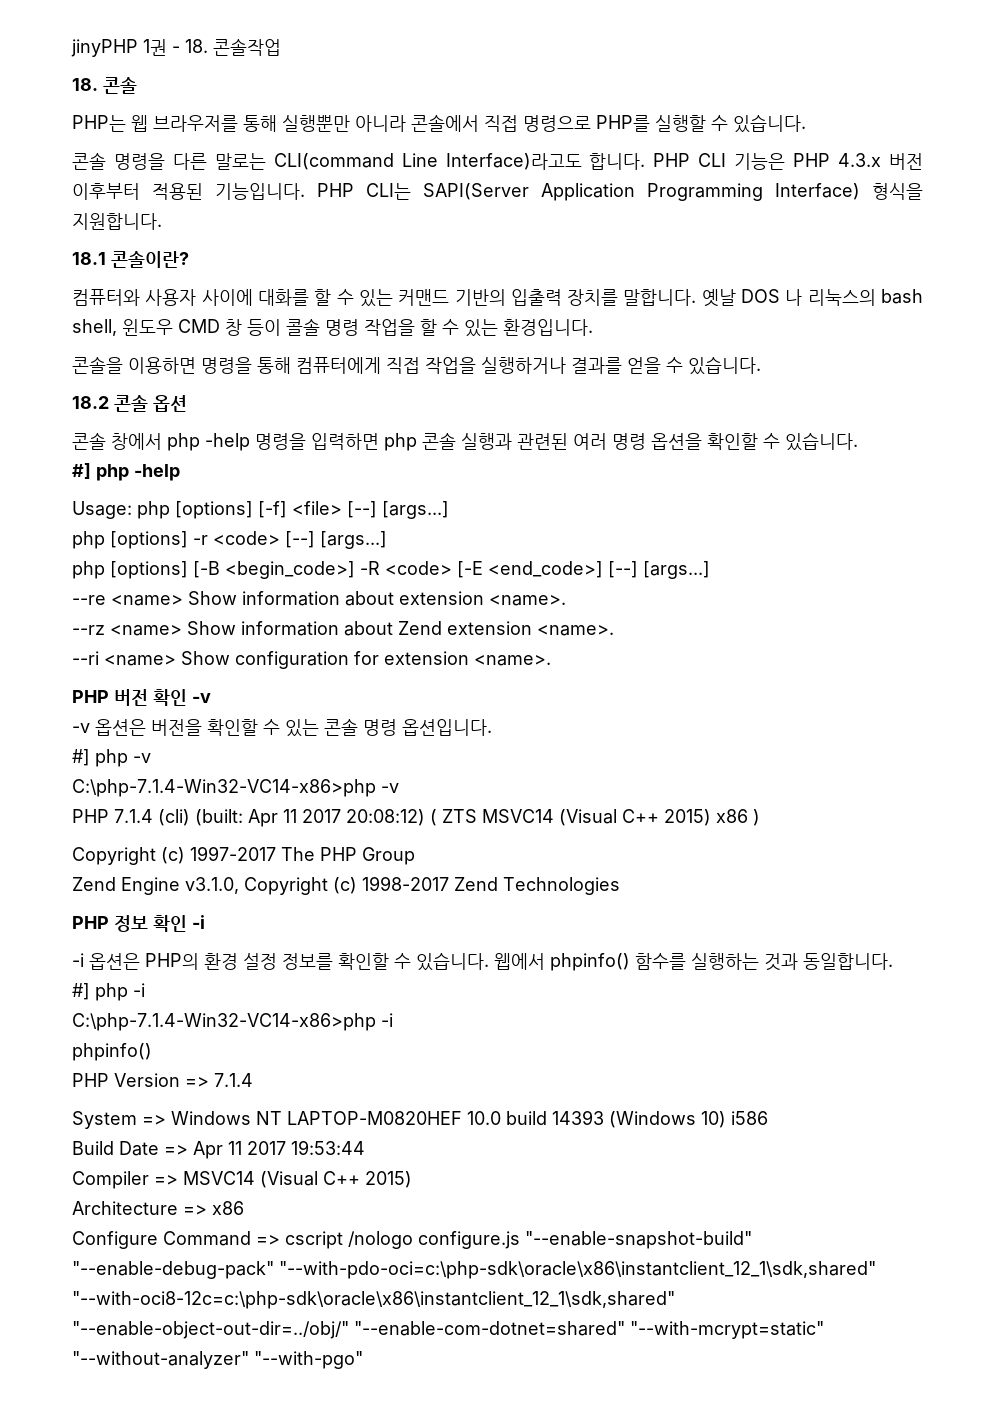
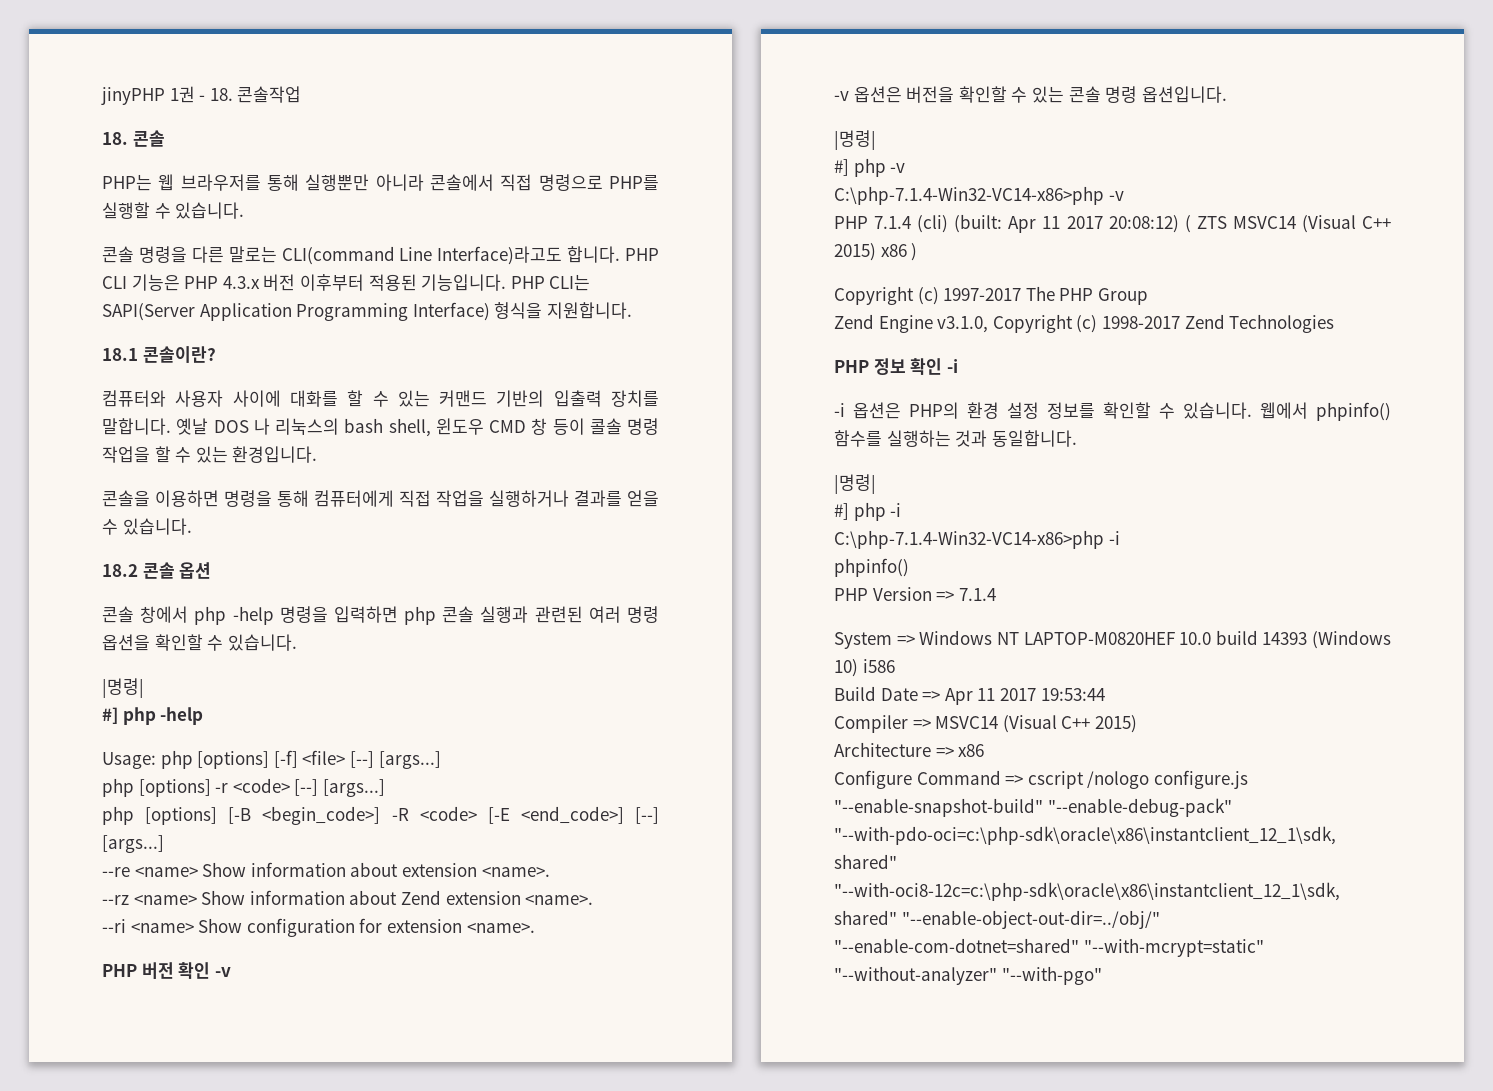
(858, 441) none -> [102,678,144,698] // |명령|
(492, 727) none -> [834,130,876,150] // |명령|
(893, 961) none -> [834,474,876,494] // |명령|

